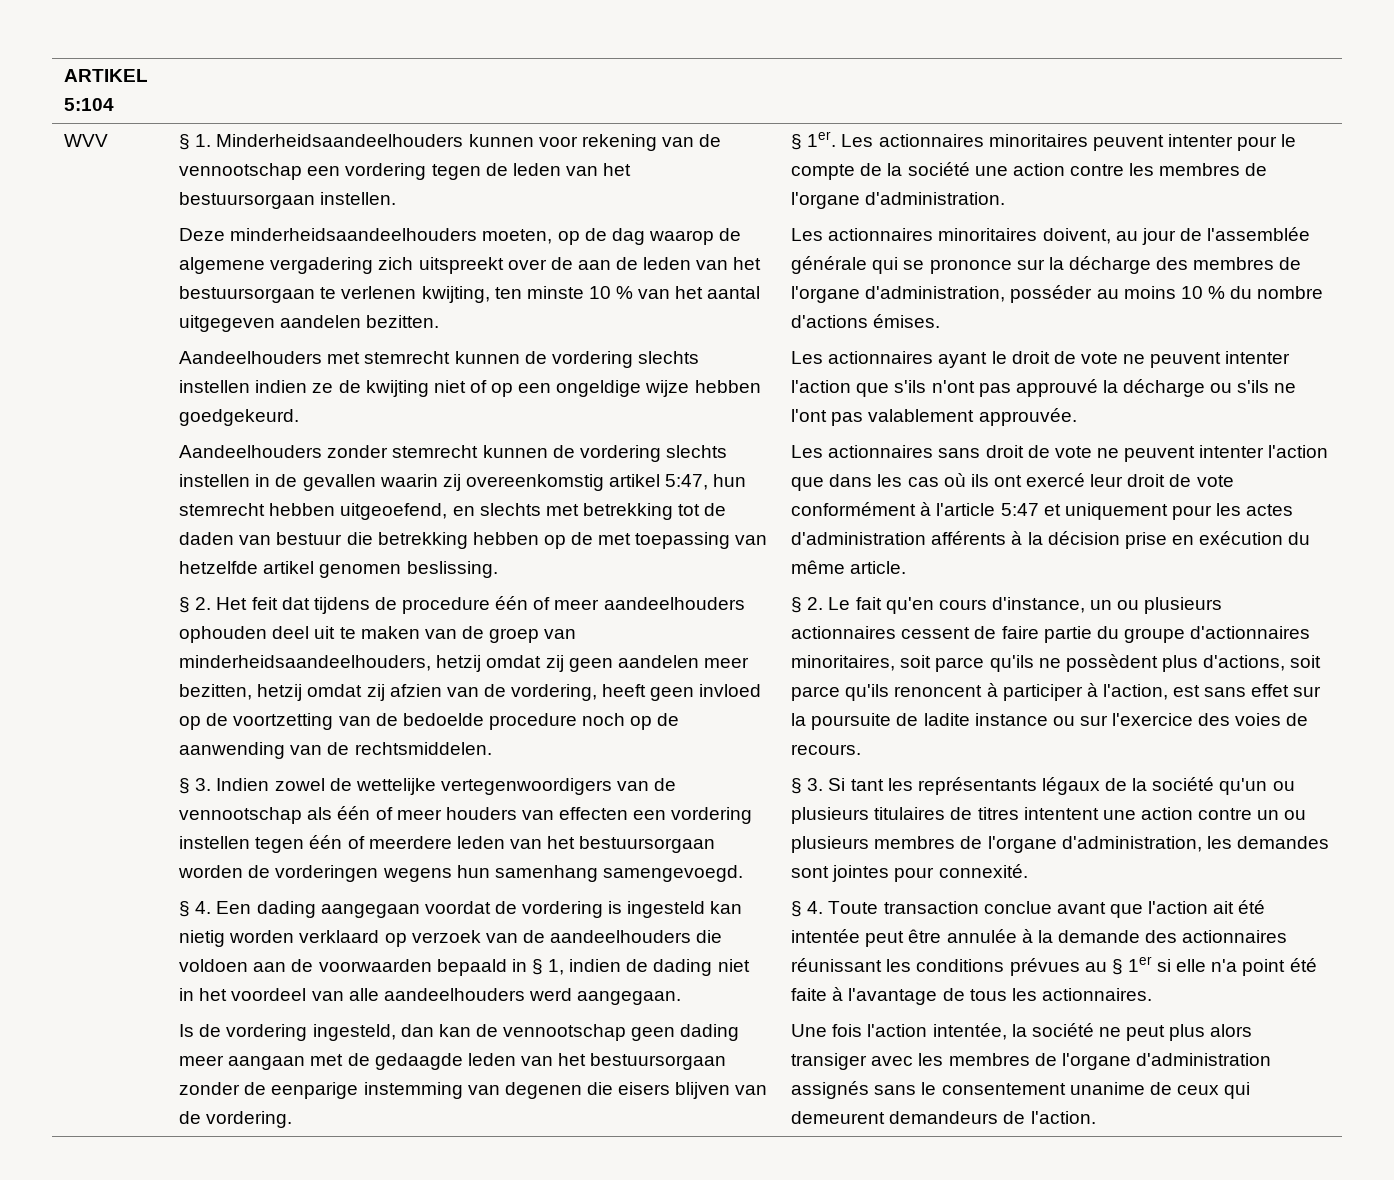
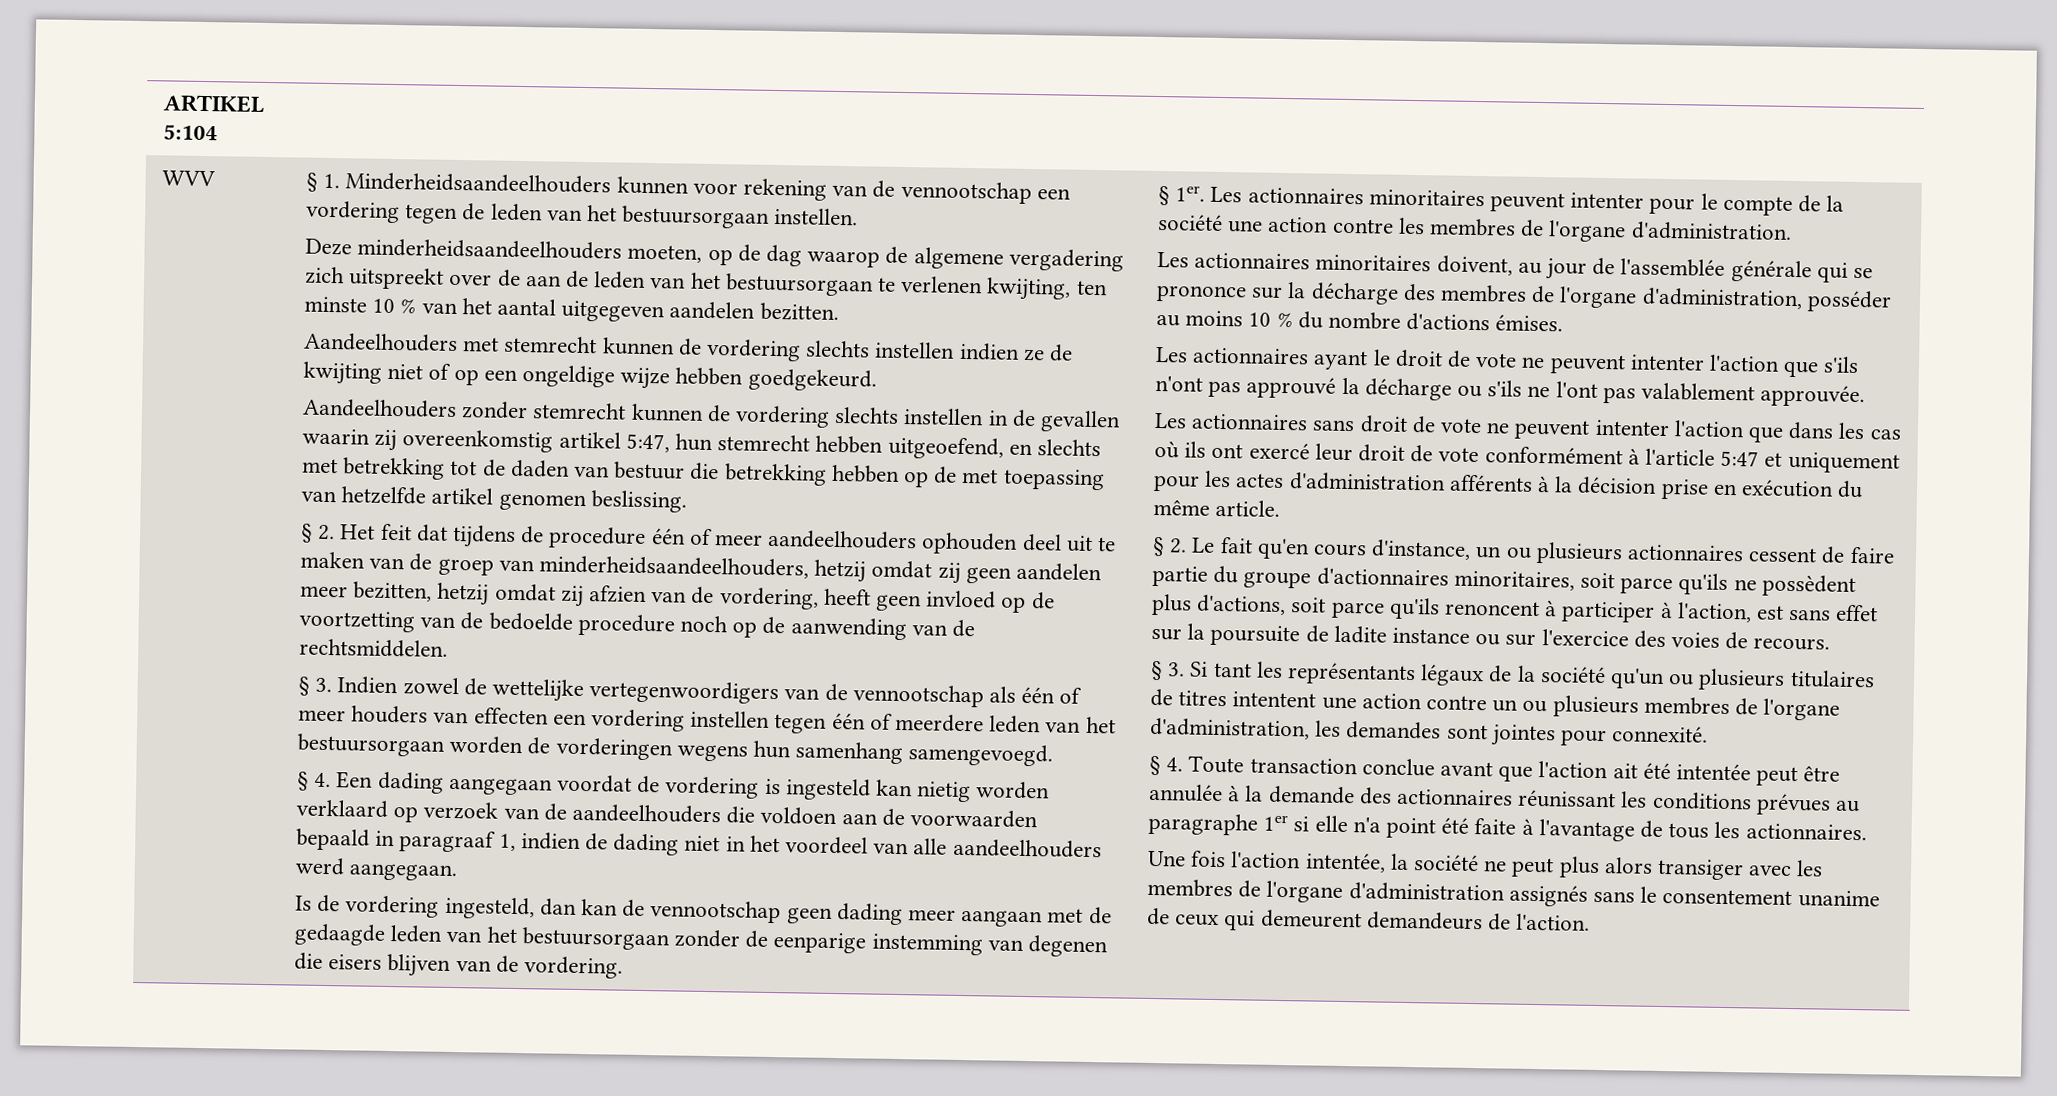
[531,959,543,975] § -> [399,830,497,853] paragraaf
[1111,959,1123,975] § -> [1147,812,1258,836] paragraphe

